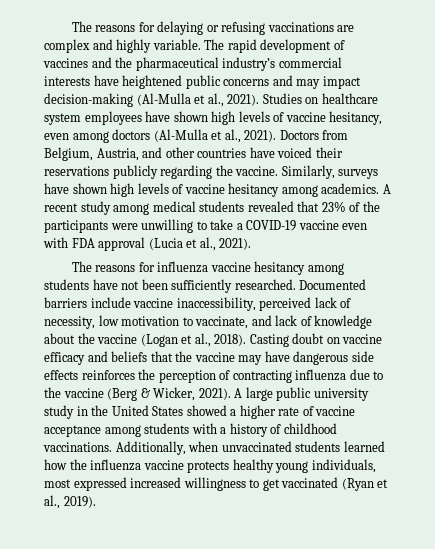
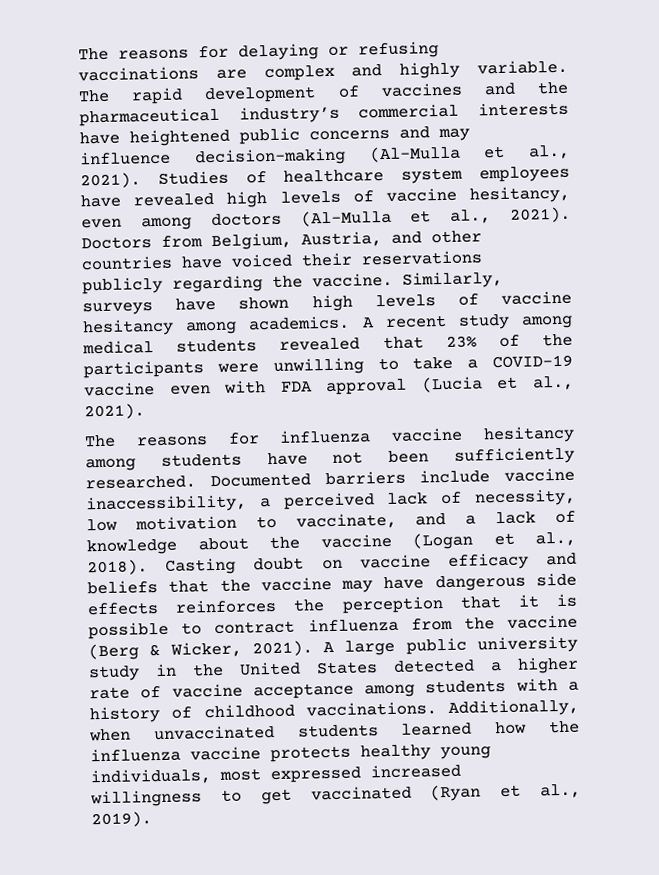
[322,76,361,89] impact -> [79,150,171,166] influence
[305,97,319,104] on -> [245,171,267,184] of
[173,111,208,122] shown -> [133,192,215,207] revealed
(256, 304) none -> [259,498,271,508] a
(272, 320) none -> [465,515,477,525] a
[219,369,384,383] of contracting influenza due to -> [459,593,577,609] [88,617,453,640] that it is possible to contract influenza from
[186,405,227,416] showed -> [393,659,475,673] detected

